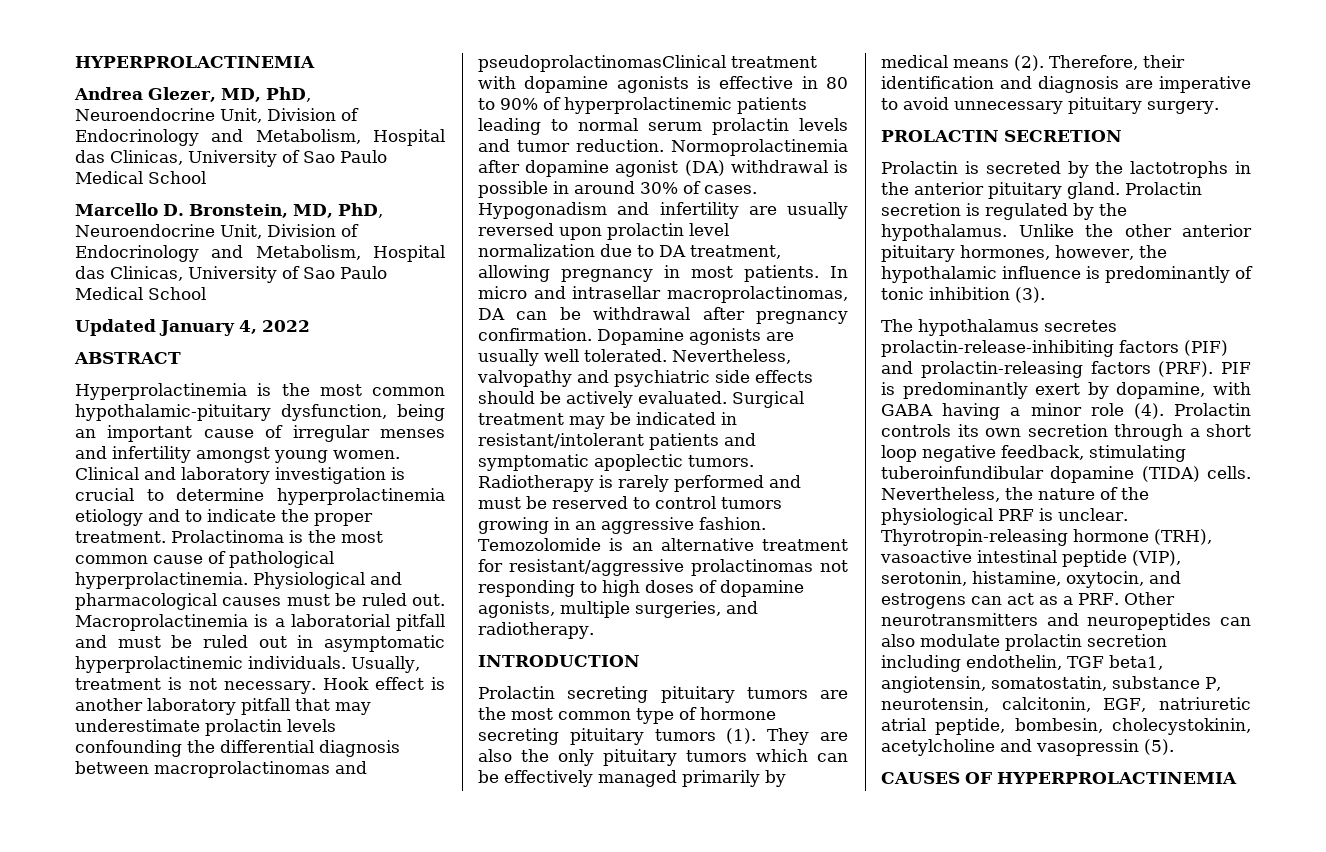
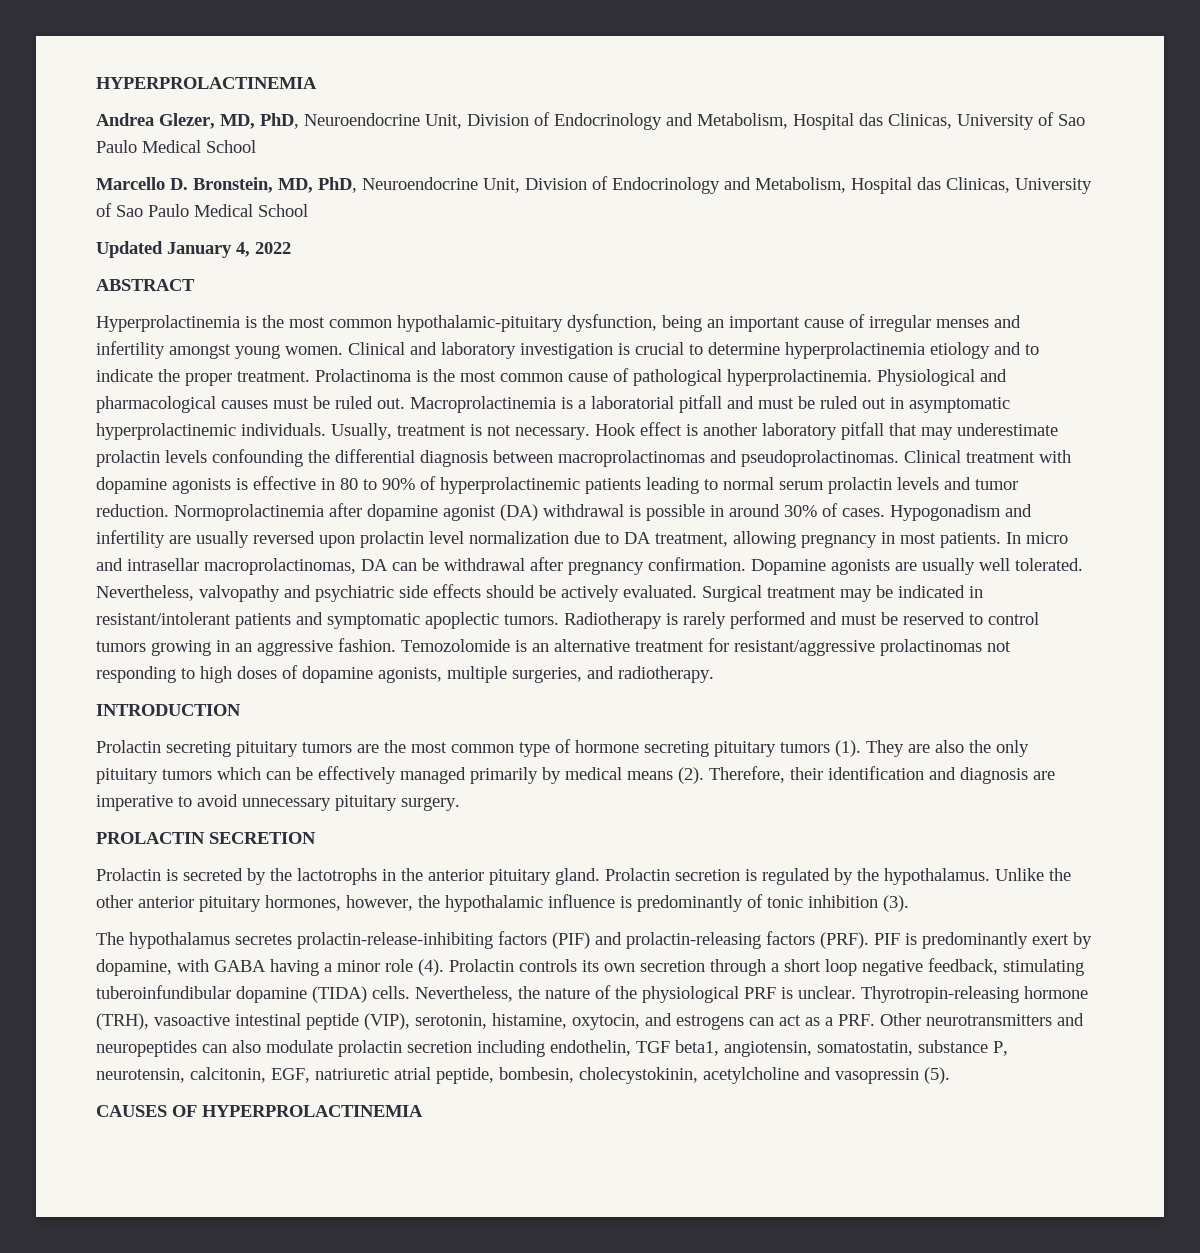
[478,55,726,72] pseudoprolactinomasClinical -> [741,450,961,467] pseudoprolactinomas. Clinical

